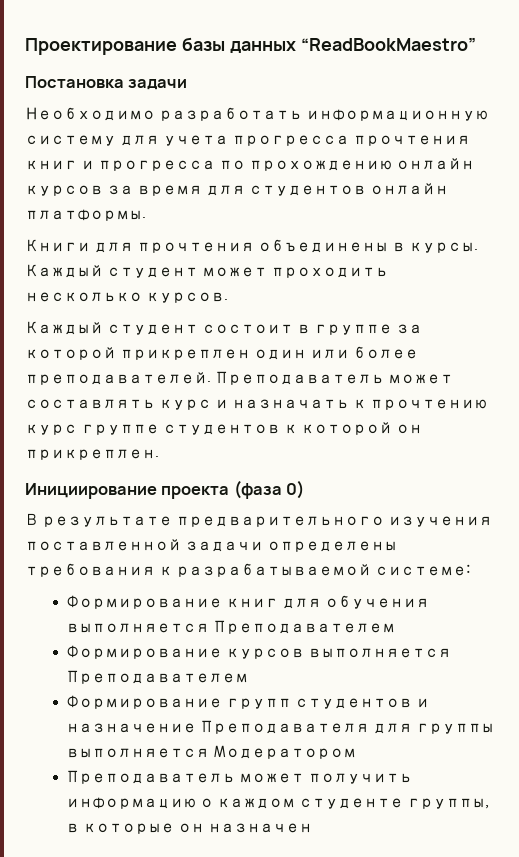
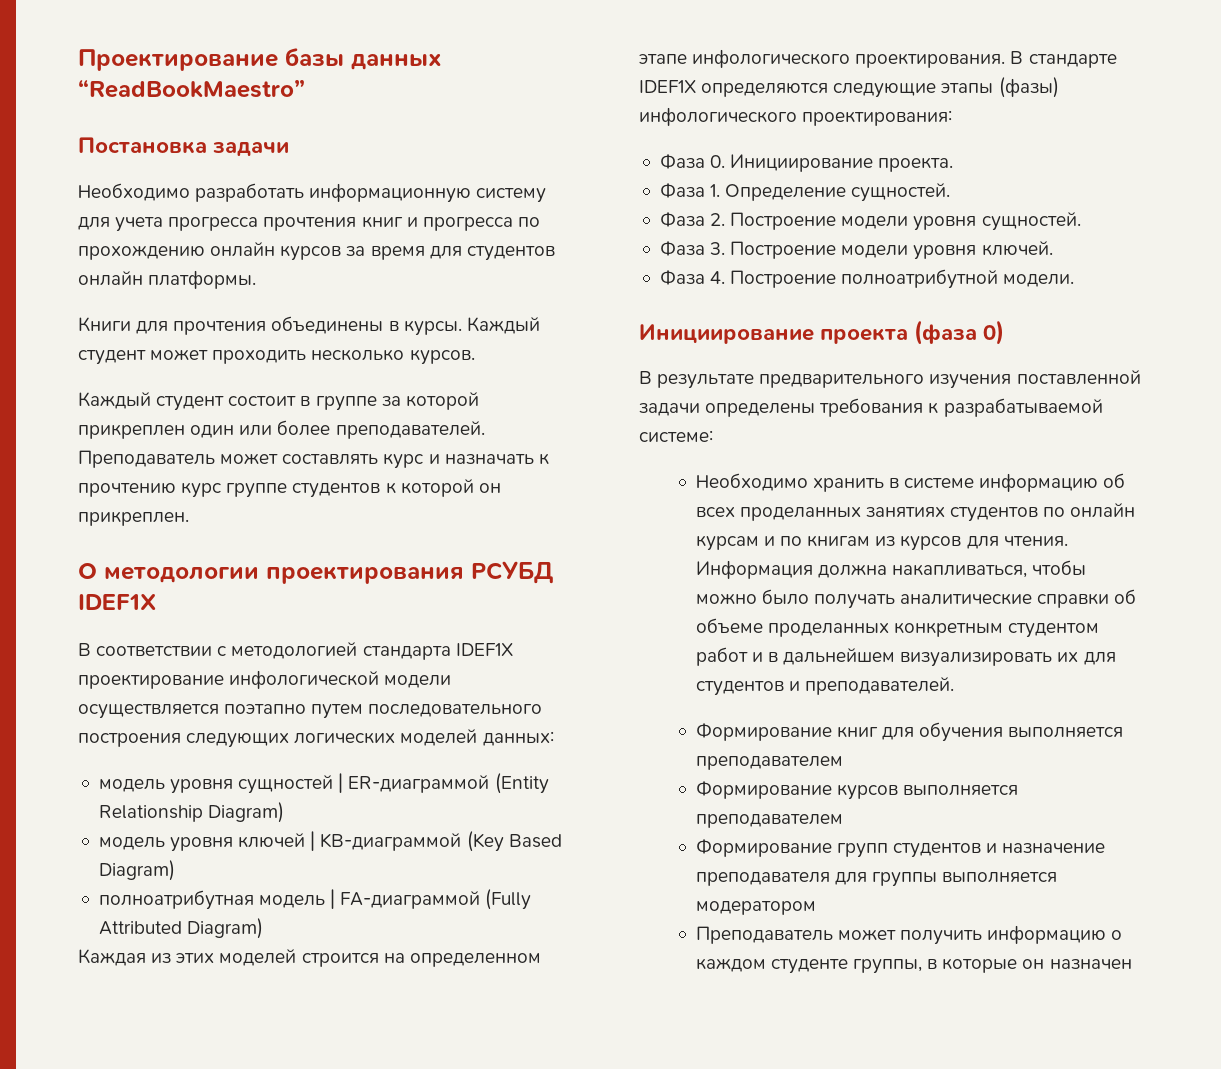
(159, 454) none -> [78,561,553,584] [78,594,156,610] [78,642,513,660] [78,670,452,689] [78,704,543,719] [78,729,554,748] [98,773,549,794] [98,802,285,823] [98,831,562,852] [98,860,175,881] [98,889,532,910] [98,918,264,939] [78,949,541,967] [639,49,1117,68] [639,77,1059,98] [639,107,953,126] [659,154,954,172] [659,183,951,202] [659,212,1081,231] [659,241,1053,260] [659,269,1075,289] // О методологии проектирования РСУБД IDEF1X // В соответствии с методологией стандарта IDEF1X проектирование инфологической модели осуществляется поэтапно путем последовательного построения следующих логических моделей данных: // модель уровня сущностей | ER-диаграммой (Entity Relationship Diagram) // модель уровня ключей | KB-диаграммой (Key Based Diagram) // полноатрибутная модель | FA-диаграммой (Fully Attributed Diagram) // Каждая из этих моделей строится на определенном этапе инфологического проектирования. В стандарте IDEF1X определяются следующие этапы (фазы) инфологического проектирования: // Фаза 0. Инициирование проекта. // Фаза 1. Определение сущностей. // Фаза 2. Построение модели уровня сущностей. // Фаза 3. Построение модели уровня ключей. // Фаза 4. Построение полноатрибутной модели.
(470, 570) none -> [695,473,1126,492] [695,503,1136,522] [695,535,1068,551] [695,560,1087,579] [695,589,1137,609] [695,618,1100,638] [695,647,1116,667] [695,677,955,696] // Необходимо хранить в системе информацию об всех проделанных занятиях студентов по онлайн курсам и по книгам из курсов для чтения. Информация должна накапливаться, чтобы можно было получать аналитические справки об объеме проделанных конкретным студентом работ и в дальнейшем визуализировать их для студентов и преподавателей.
[212,620,395,634] Преподавателем -> [695,756,843,770] преподавателем
[65,670,248,684] Преподавателем -> [695,814,843,828] преподавателем
[199,720,369,734] Преподавателя -> [695,872,830,886] преподавателя
[212,745,356,759] Модератором -> [695,901,816,915] модератором

